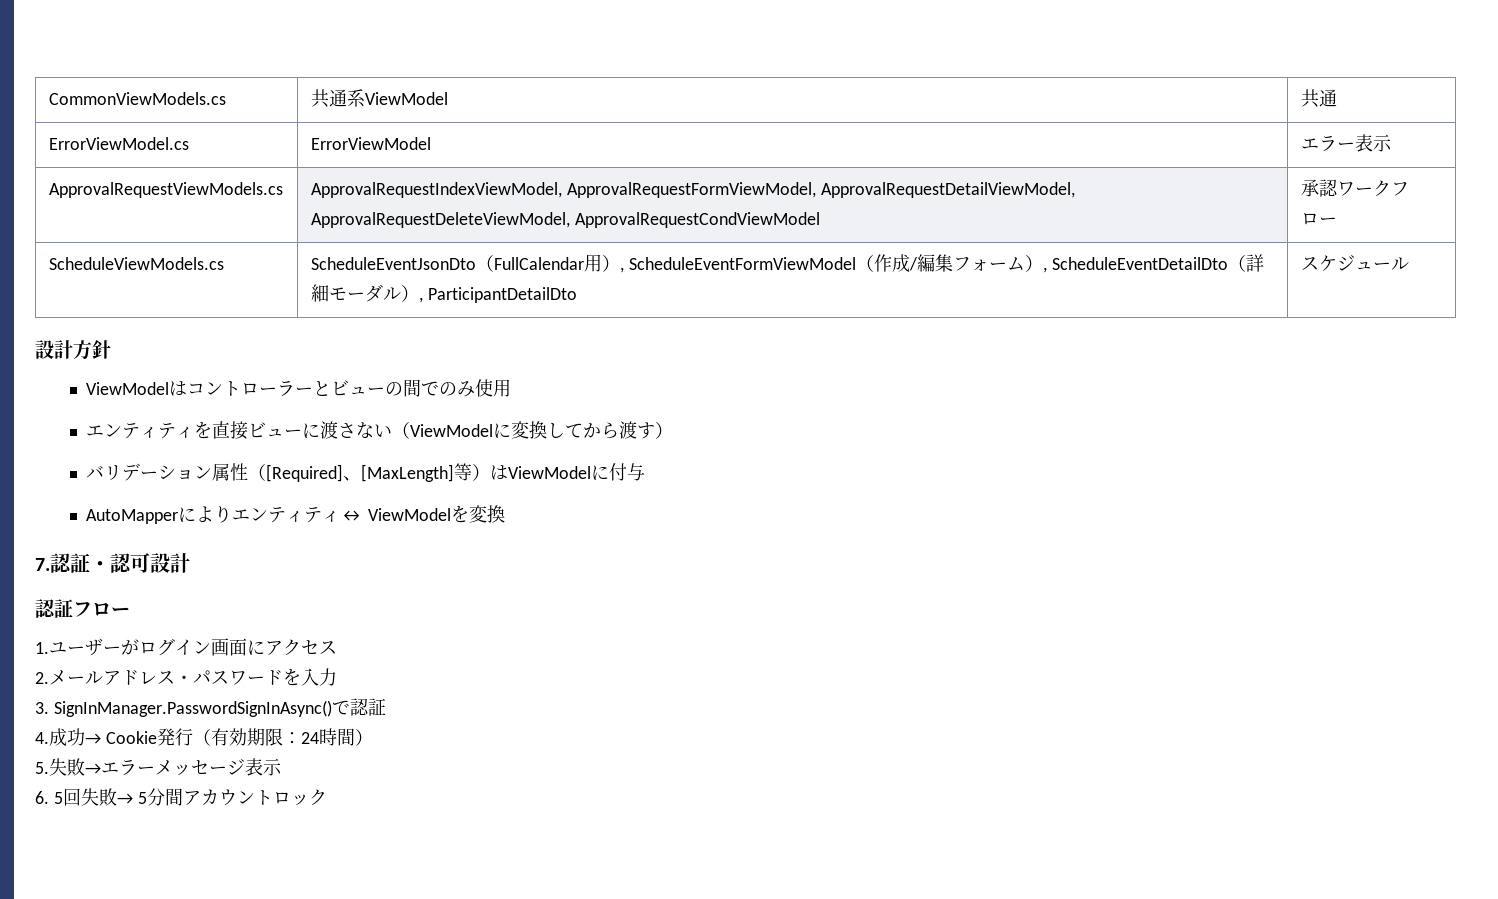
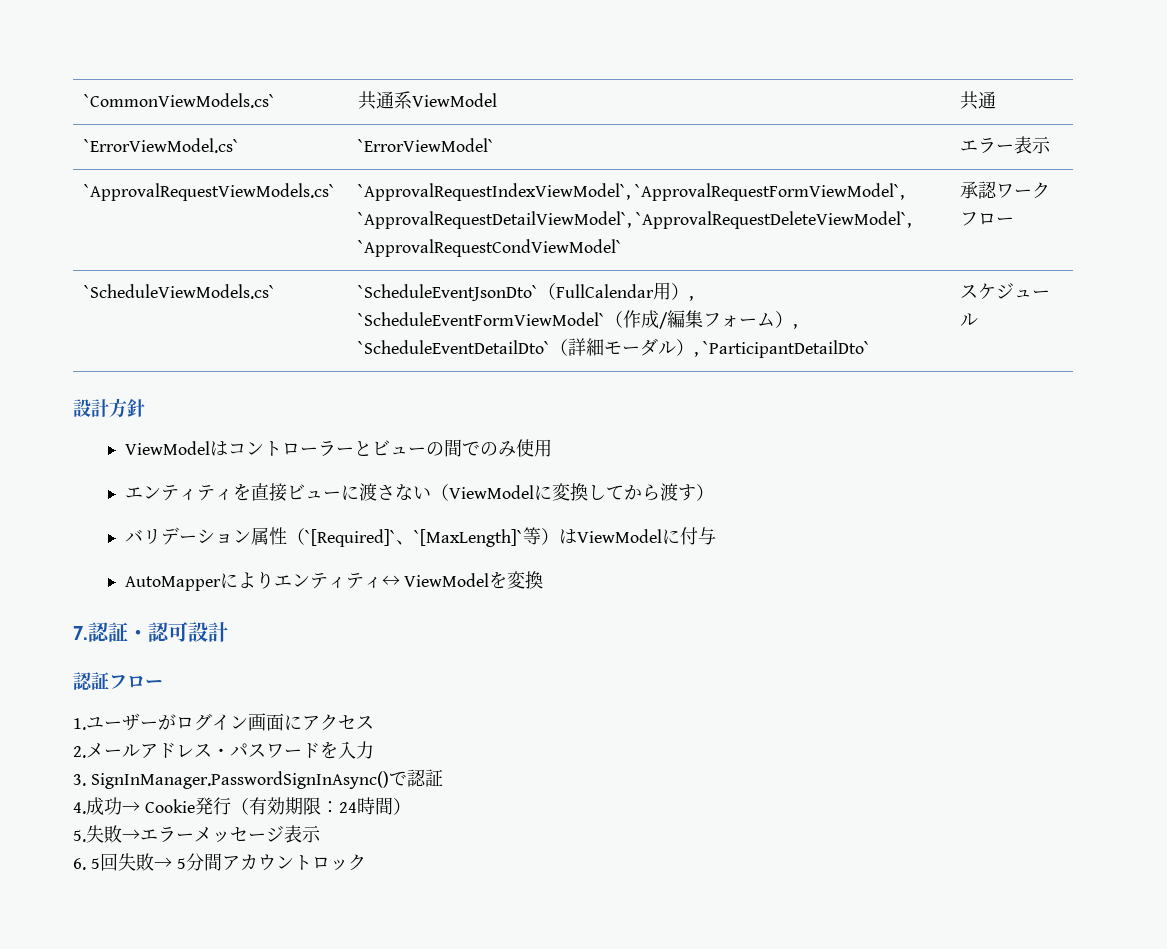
[48,92,226,105] CommonViewModels.cs -> [84,93,276,108] `CommonViewModels.cs`
[48,137,189,150] [310,137,431,150] ErrorViewModel.cs | ErrorViewModel -> [84,138,240,153] [358,138,495,152] `ErrorViewModel.cs` | `ErrorViewModel`
[48,182,283,198] [310,182,1075,198] [310,212,820,228] ApprovalRequestViewModels.cs | ApprovalRequestIndexViewModel, ApprovalRequestFormViewModel, ApprovalRequestDetailViewModel, ApprovalRequestDeleteViewModel, ApprovalRequestCondViewModel -> [84,183,336,201] [358,183,905,201] [358,211,912,229] [358,239,623,257] `ApprovalRequestViewModels.cs` | `ApprovalRequestIndexViewModel`, `ApprovalRequestFormViewModel`, `ApprovalRequestDetailViewModel`, `ApprovalRequestDeleteViewModel`, `ApprovalRequestCondViewModel`
[48,257,224,270] [310,257,476,270] ScheduleViewModels.cs | ScheduleEventJsonDto -> [84,284,276,299] [358,284,539,301] `ScheduleViewModels.cs` | `ScheduleEventJsonDto`
[628,257,856,270] ScheduleEventFormViewModel -> [358,312,606,326] `ScheduleEventFormViewModel`
[1051,257,1228,270] ScheduleEventDetailDto -> [358,340,551,354] `ScheduleEventDetailDto`
[427,287,577,303] ParticipantDetailDto -> [703,340,871,358] `ParticipantDetailDto`
[265,464,454,482] [Required]、[MaxLength] -> [304,529,523,547] `[Required]`、`[MaxLength]`

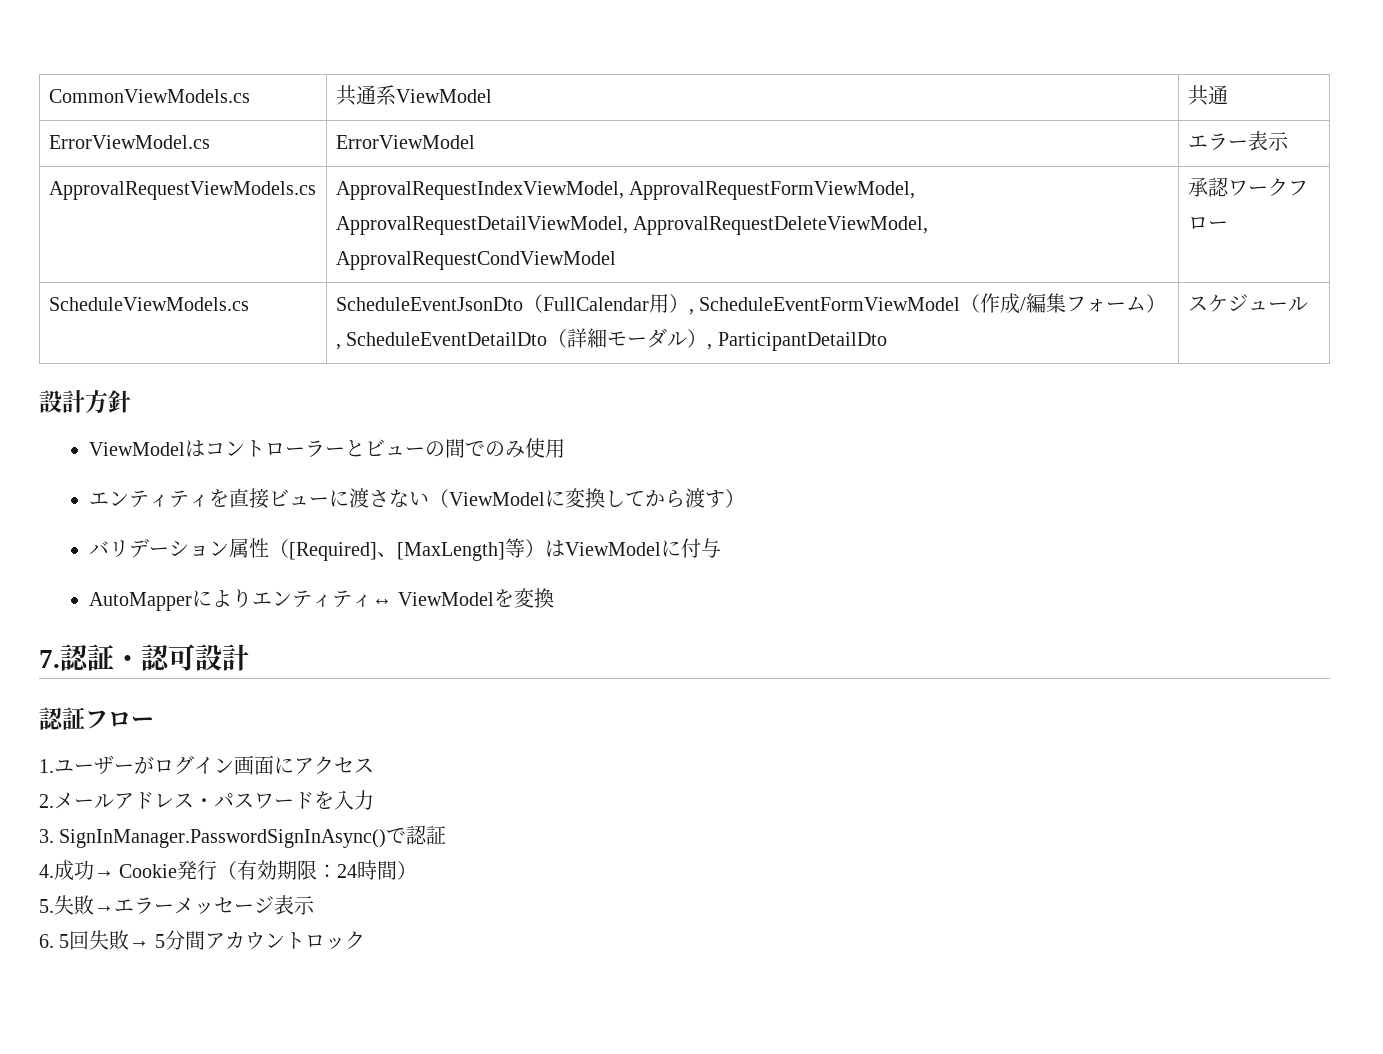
[84,93,276,108] `CommonViewModels.cs` -> [48,89,250,103] CommonViewModels.cs
[84,138,240,153] [358,138,495,152] `ErrorViewModel.cs` | `ErrorViewModel` -> [48,135,210,149] [335,135,475,149] ErrorViewModel.cs | ErrorViewModel
[84,183,336,201] [358,183,905,201] [358,211,912,229] [358,239,623,257] `ApprovalRequestViewModels.cs` | `ApprovalRequestIndexViewModel`, `ApprovalRequestFormViewModel`, `ApprovalRequestDetailViewModel`, `ApprovalRequestDeleteViewModel`, `ApprovalRequestCondViewModel` -> [48,181,316,200] [335,181,916,200] [335,216,929,235] [335,251,616,270] ApprovalRequestViewModels.cs | ApprovalRequestIndexViewModel, ApprovalRequestFormViewModel, ApprovalRequestDetailViewModel, ApprovalRequestDeleteViewModel, ApprovalRequestCondViewModel
[84,284,276,299] [358,284,539,301] `ScheduleViewModels.cs` | `ScheduleEventJsonDto` -> [48,297,249,311] [335,297,523,311] ScheduleViewModels.cs | ScheduleEventJsonDto
[358,312,606,326] `ScheduleEventFormViewModel` -> [699,297,961,311] ScheduleEventFormViewModel
[358,340,551,354] `ScheduleEventDetailDto` -> [346,332,548,346] ScheduleEventDetailDto
[703,340,871,358] `ParticipantDetailDto` -> [717,332,887,351] ParticipantDetailDto
[304,529,523,547] `[Required]`、`[MaxLength]` -> [289,542,506,561] [Required]、[MaxLength]

